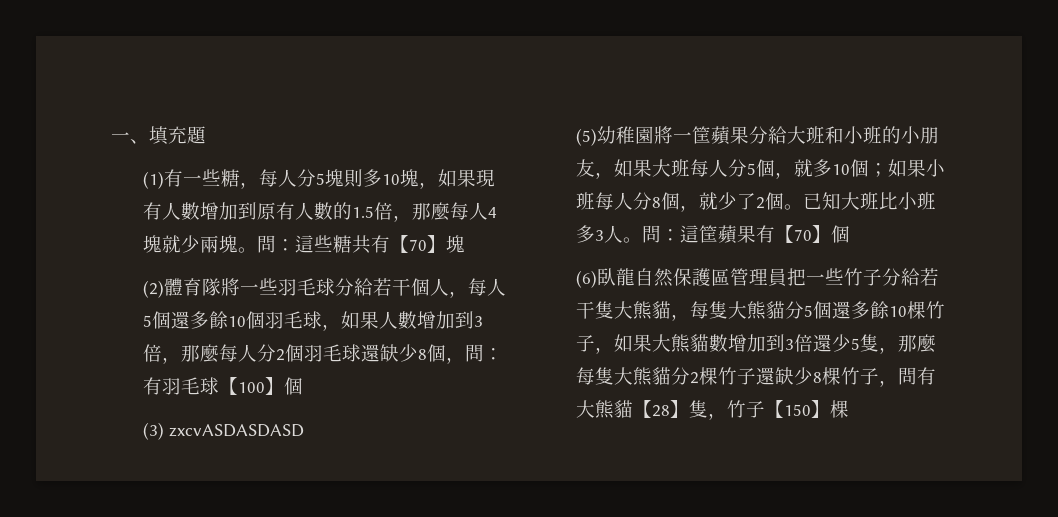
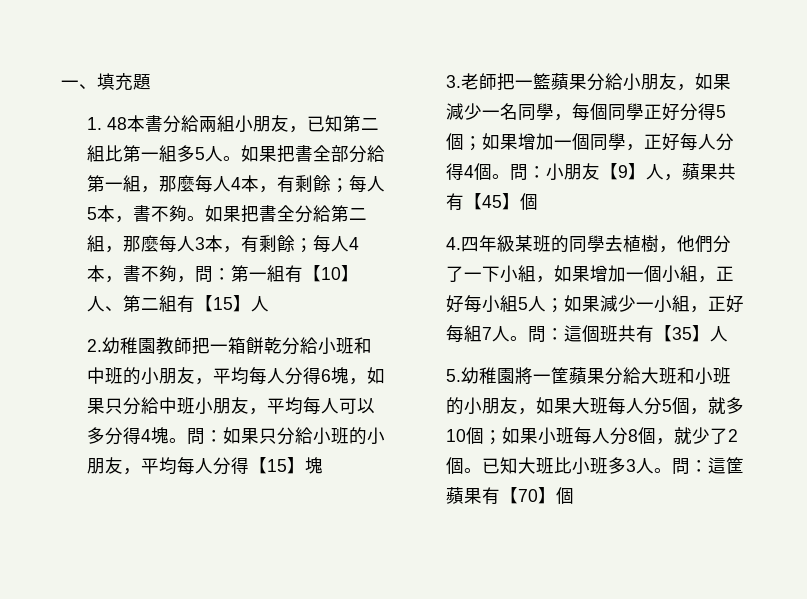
[143,169,496,189] [143,202,498,222] [143,235,466,254] [143,278,507,298] [143,311,484,331] [143,344,504,364] [143,377,304,395] [143,422,305,440] [576,128,598,146] (1)有一些糖，每人分5塊則多10塊，如果現有人數增加到原有人數的1.5倍，那麼每人4塊就少兩塊。問：這些糖共有【70】塊 // (2)體育隊將一些羽毛球分給若干個人，每人5個還多餘10個羽毛球，如果人數增加到3倍，那麼每人分2個羽毛球還缺少8個，問：有羽毛球【100】個 // (3) zxcvASDASDASD // (5) -> [86,115,379,133] [86,145,385,163] [86,175,385,193] [86,205,367,223] [86,235,359,253] [86,265,359,283] [86,295,269,313] [86,337,372,355] [86,367,385,385] [86,397,375,415] [86,427,385,445] [86,457,323,475] [445,73,731,91] [445,103,726,121] [445,133,734,151] [445,163,736,181] [445,193,538,211] [445,235,731,253] [445,265,734,283] [445,295,744,313] [445,325,728,343] [445,369,461,382] 1. 48本書分給兩組小朋友，已知第二組比第一組多5人。如果把書全部分給第一組，那麼每人4本，有剩餘；每人5本，書不夠。如果把書全分給第二組，那麼每人3本，有剩餘；每人4本，書不夠，問：第一組有【10】人、第二組有【15】人 // 2.幼稚園教師把一箱餅乾分給小班和中班的小朋友，平均每人分得6塊，如果只分給中班小朋友，平均每人可以多分得4塊。問：如果只分給小班的小朋友，平均每人分得【15】塊 // 3.老師把一籃蘋果分給小朋友，如果減少一名同學，每個同學正好分得5個；如果增加一個同學，正好每人分得4個。問：小朋友【9】人，蘋果共有【45】個 // 4.四年級某班的同學去植樹，他們分了一下小組，如果增加一個小組，正好每小組5人；如果減少一小組，正好每組7人。問：這個班共有【35】人 // 5.
[576,268,940,288] [576,301,946,321] [576,334,937,354] [576,367,937,387] [576,400,850,420] // (6)臥龍自然保護區管理員把一些竹子分給若干隻大熊貓，每隻大熊貓分5個還多餘10棵竹子，如果大熊貓數增加到3倍還少5隻，那麼每隻大熊貓分2棵竹子還缺少8棵竹子，問有大熊貓【28】隻，竹子【150】棵 -> (574, 495) none

